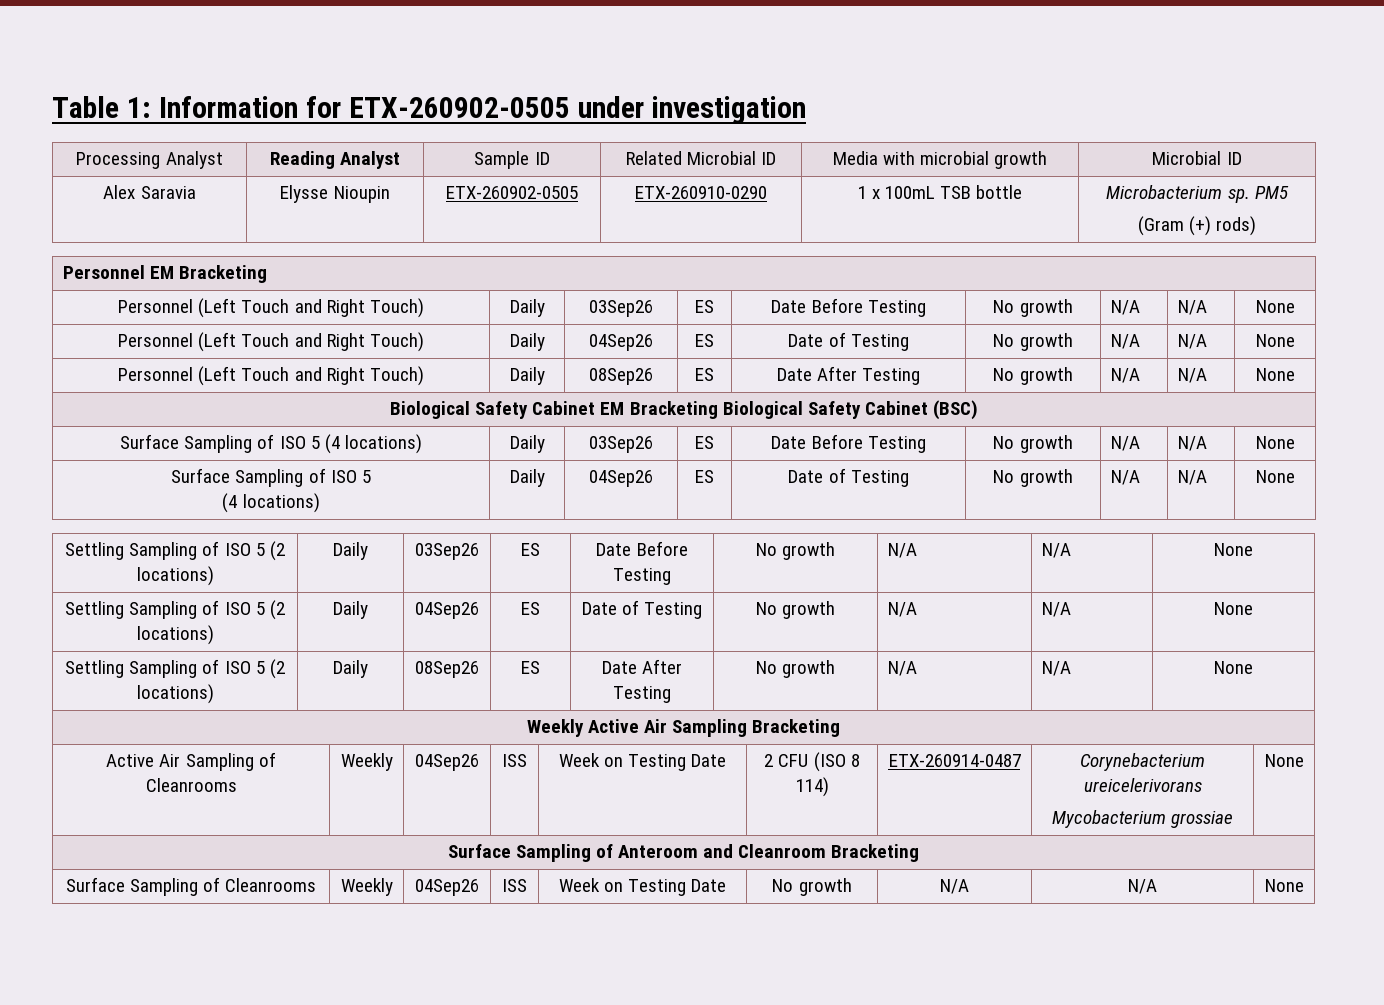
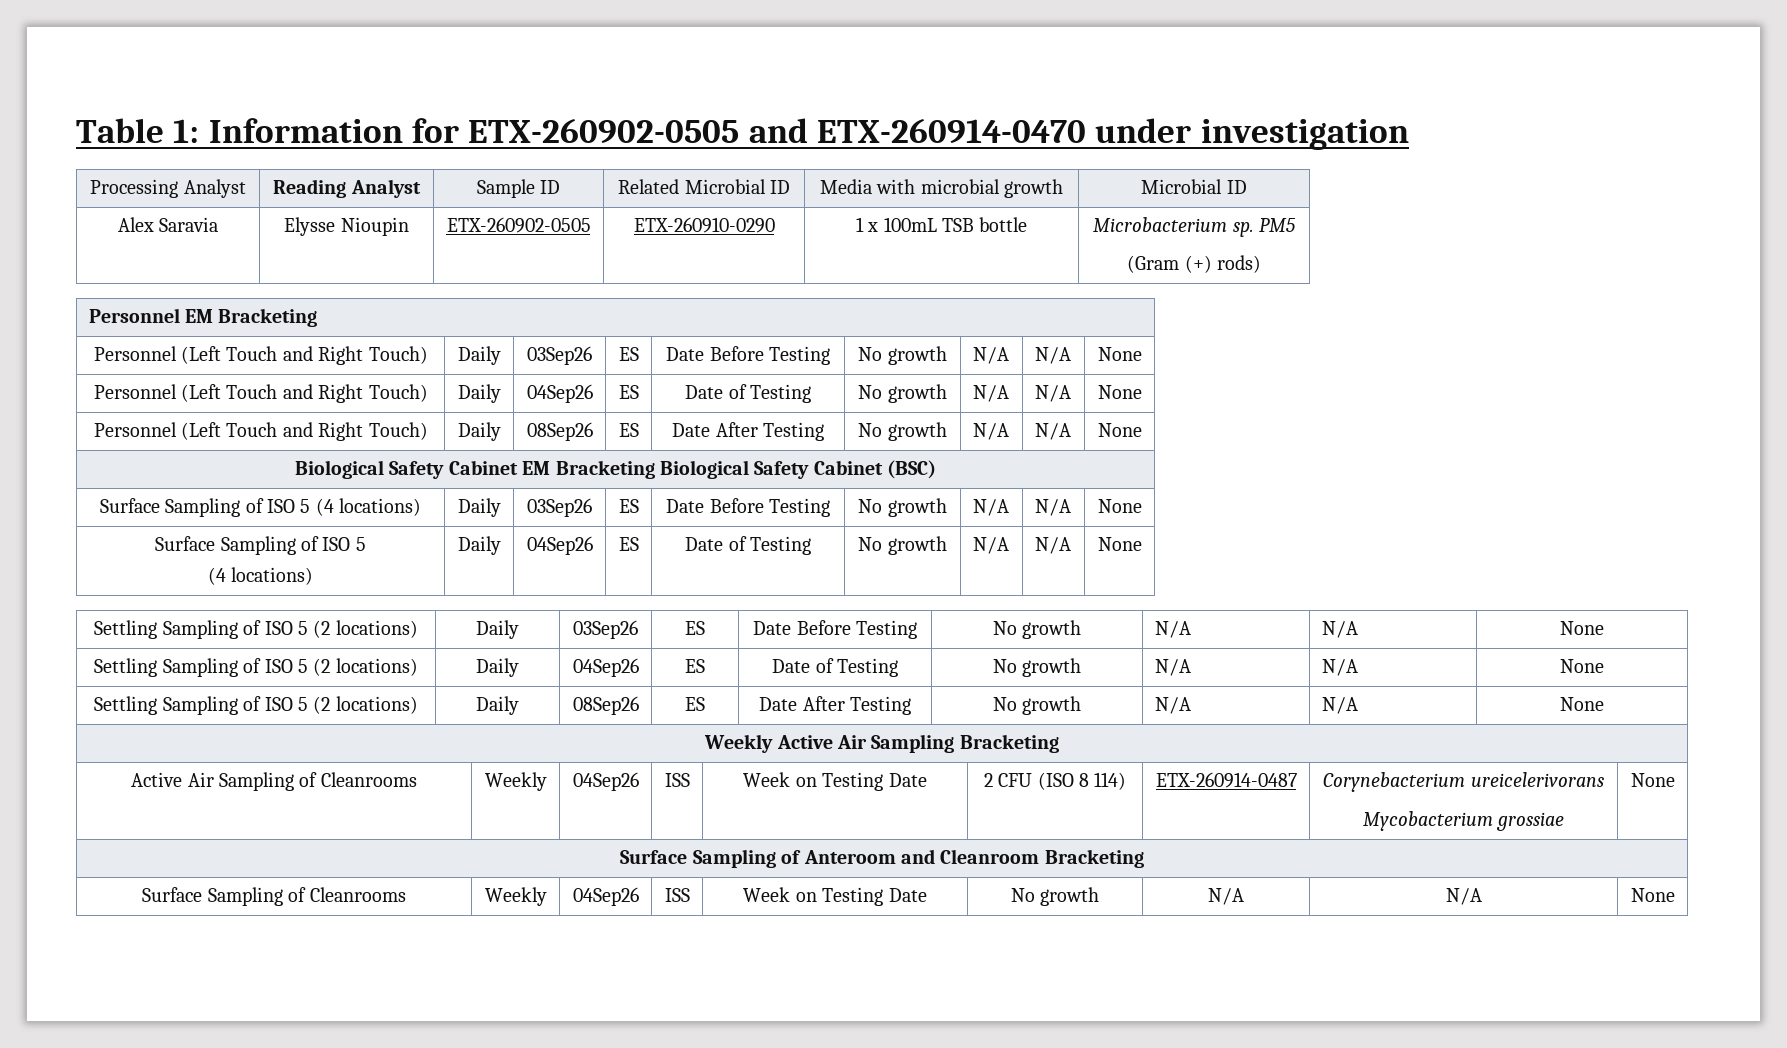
(570, 107) none -> [748,118,1086,144] and ETX-260914-0470

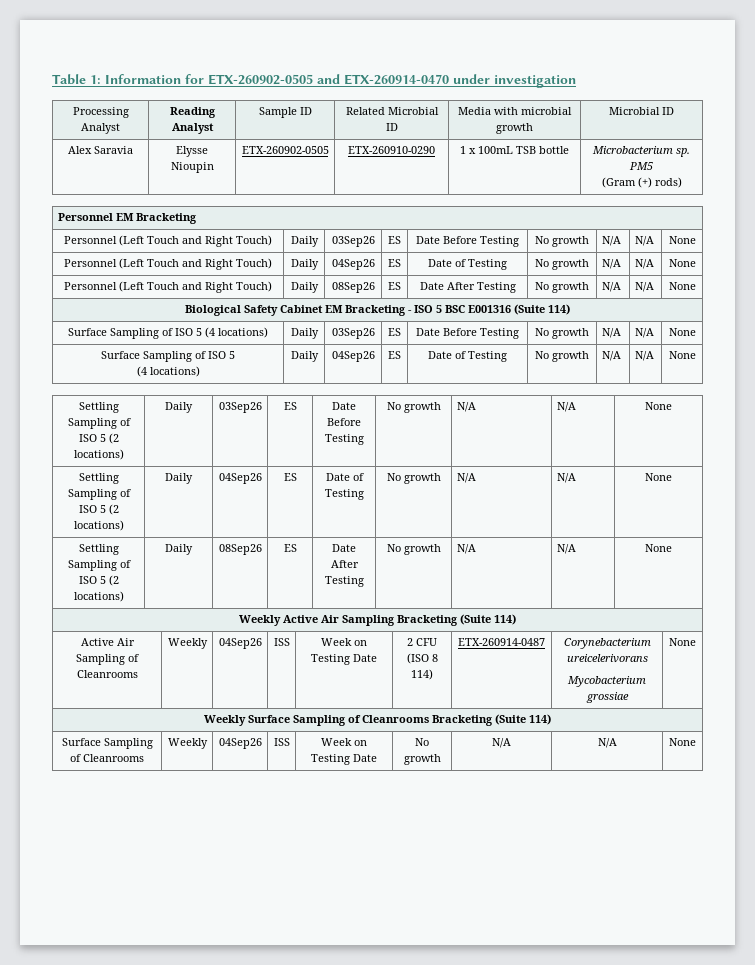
[659,460,937,479] Biological Safety Cabinet (BSC) -> [408,304,570,315] - ISO 5 BSC E001316 (Suite 114)
(1059, 743) none -> [460,614,516,625] (Suite 114)
[620,849,1144,868] Surface Sampling of Anteroom and Cleanroom Bracketing -> [204,714,551,726] Weekly Surface Sampling of Cleanrooms Bracketing (Suite 114)

